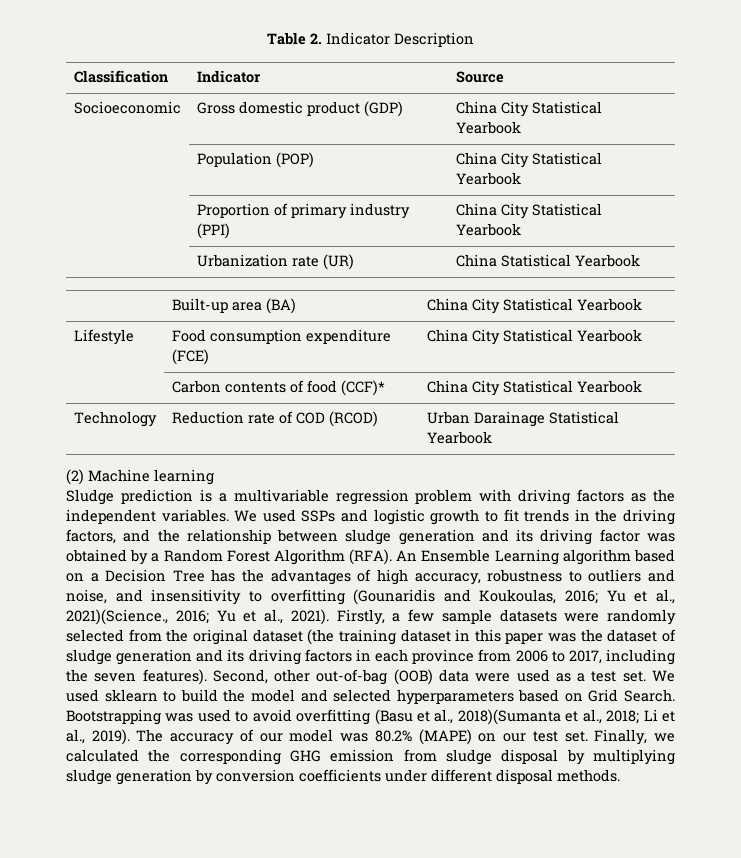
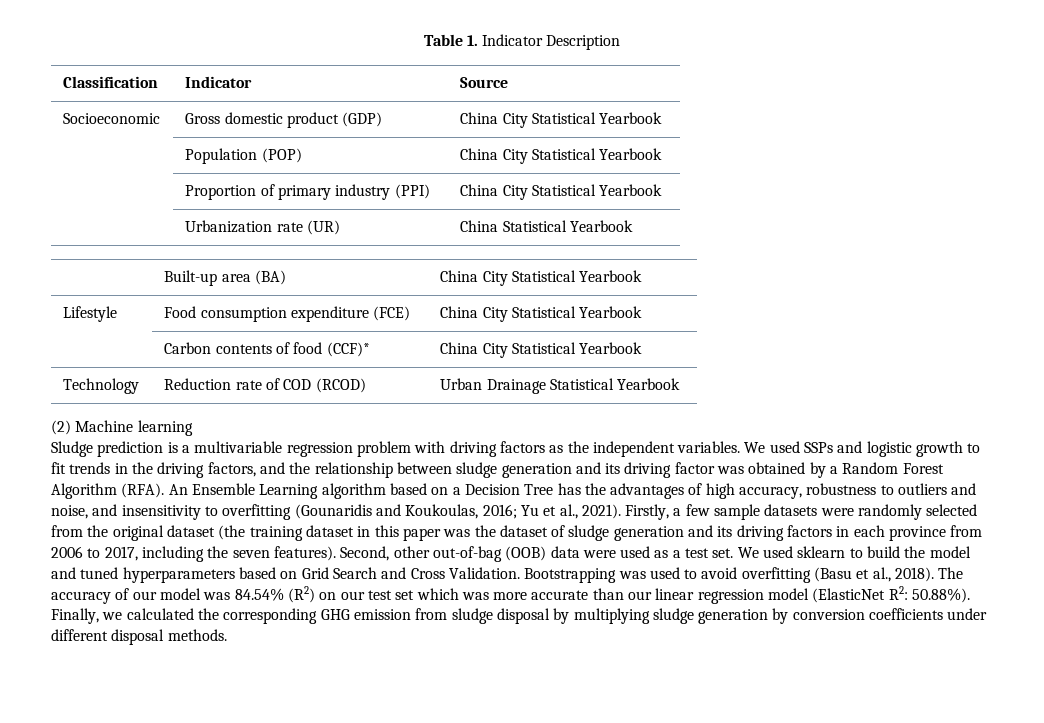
[310,33,322,44] 2. -> [466,35,478,46] 1.
[473,411,545,427] Darainage -> [486,379,546,394] Drainage
[66,609,283,625] 2021)(Science., 2016; Yu et al., -> (578, 511) none
[333,689,392,702] selected -> [80,567,119,579] tuned
[624,689,675,702] Search. -> [332,567,520,579] Search and Cross Validation.
[457,709,676,725] [66,729,130,745] 2018)(Sumanta et al., 2018; Li et al., 2019). -> [895,567,935,582] 2018).
[374,729,472,745] 80.2% (MAPE) -> [234,586,315,603] 84.54% (R2)
[564,731,588,742] set. -> [395,586,971,604] set which was more accurate than our linear regression model (ElasticNet R2: 50.88%).

